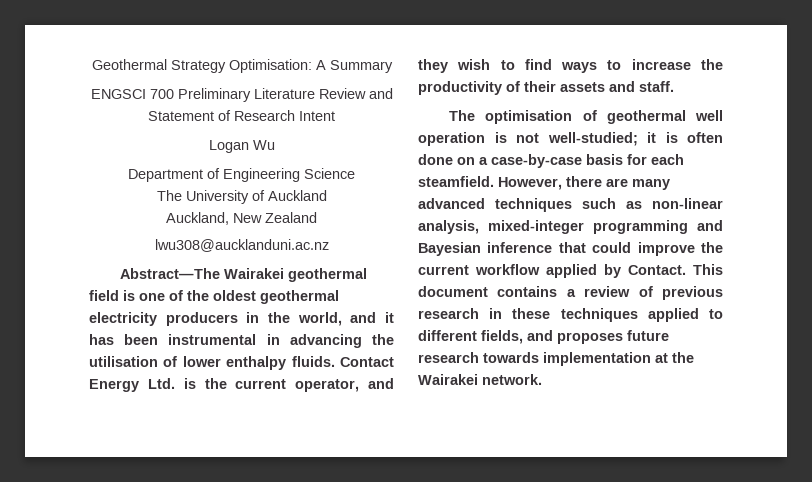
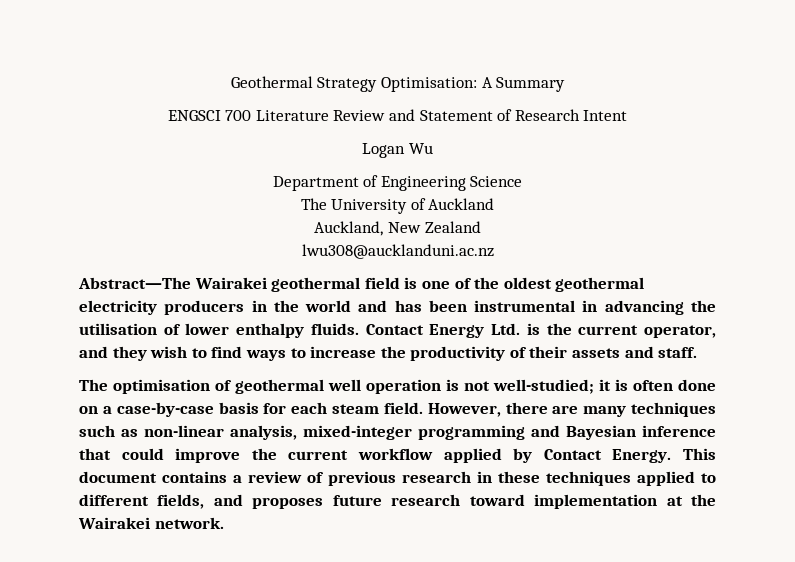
[177,88,251,102] Preliminary -> (252, 115) none
[297,312,394,326] world, and it -> [305,300,388,312] world and
[418,176,494,187] steamfield. -> [332,402,423,414] steam field.
[418,198,485,209] advanced -> (627, 411) none
[628,265,686,275] Contact. -> [543,449,672,463] Contact Energy.
[483,352,539,363] towards -> [469,494,525,506] toward

